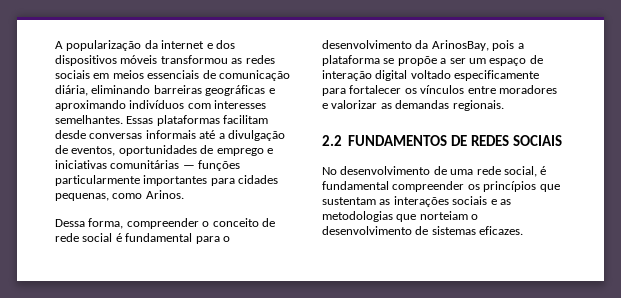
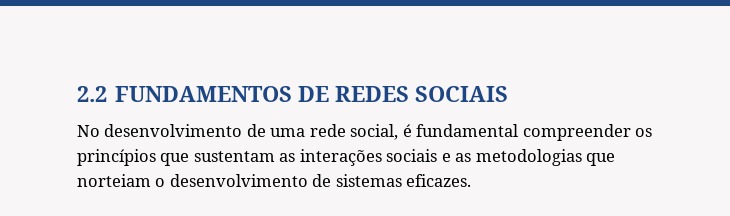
[55,40,235,51] [55,55,275,66] [55,70,290,81] [55,85,275,96] [55,100,267,111] [55,115,269,126] [55,130,285,141] [55,145,273,156] [55,160,241,171] [55,175,279,186] [55,190,184,201] [55,218,275,229] [55,233,230,244] [322,40,524,51] [322,55,543,66] [322,70,540,81] [322,85,557,96] [322,100,504,111] A popularização da internet e dos dispositivos móveis transformou as redes sociais em meios essenciais de comunicação diária, eliminando barreiras geográficas e aproximando indivíduos com interesses semelhantes. Essas plataformas facilitam desde conversas informais até a divulgação de eventos, oportunidades de emprego e iniciativas comunitárias — funções particularmente importantes para cidades pequenas, como Arinos. // Dessa forma, compreender o conceito de rede social é fundamental para o desenvolvimento da ArinosBay, pois a plataforma se propõe a ser um espaço de interação digital voltado especificamente para fortalecer os vínculos entre moradores e valorizar as demandas regionais. // -> (77, 94) none

